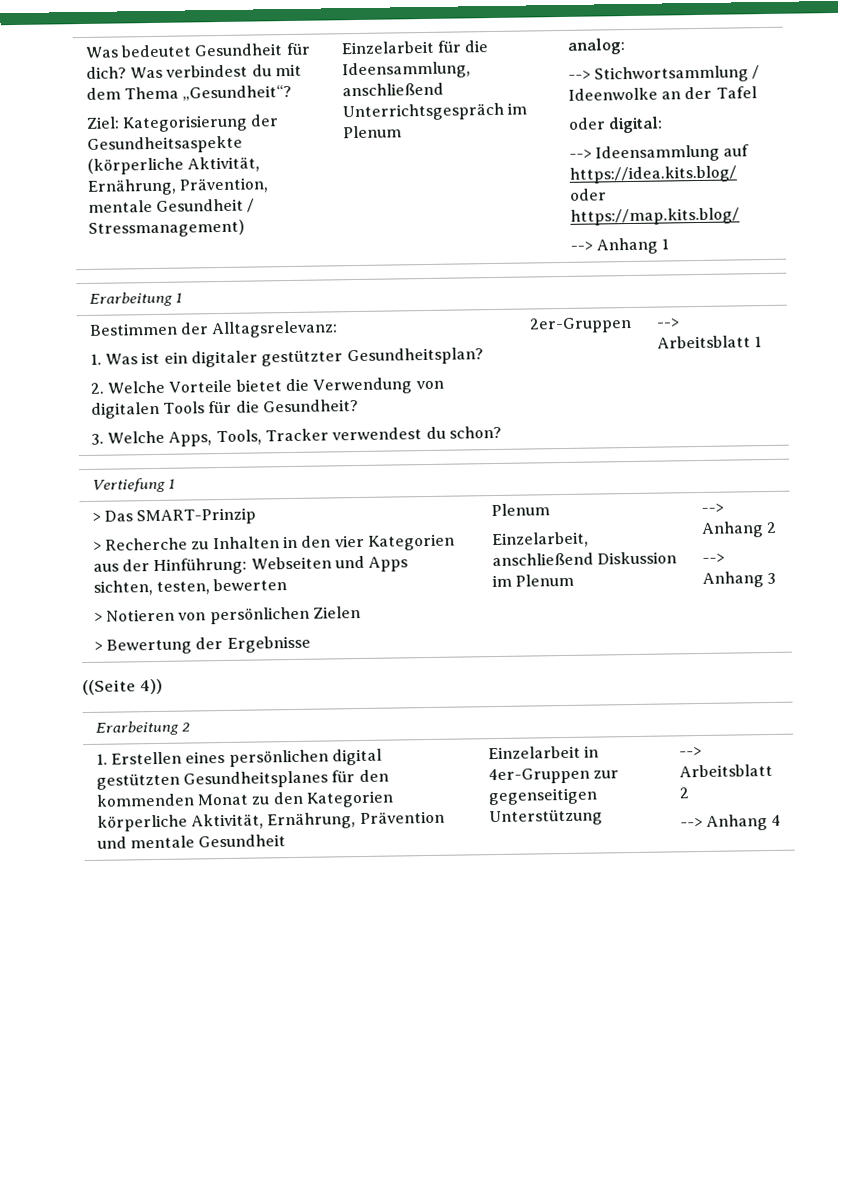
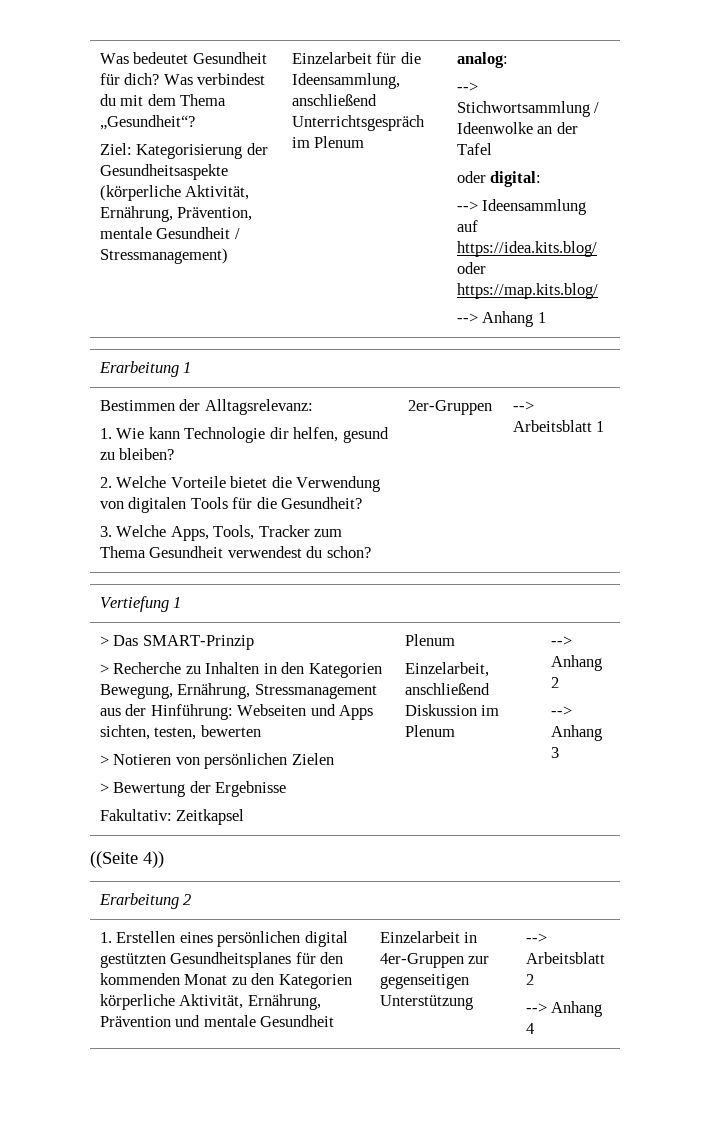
[104,347,484,368] Was ist ein digitaler gestützter Gesundheitsplan? -> [116,427,389,443] [99,448,175,460] Wie kann Technologie dir helfen, gesund zu bleiben?
(329, 435) none -> [314,529,343,537] [99,546,224,558] zum Thema Gesundheit
[334,533,455,551] vier Kategorien -> [308,663,382,678] [99,683,377,699] Kategorien Bewegung, Ernährung, Stressmanagement
(311, 644) none -> [99,809,245,825] // Fakultativ: Zeitkapsel

